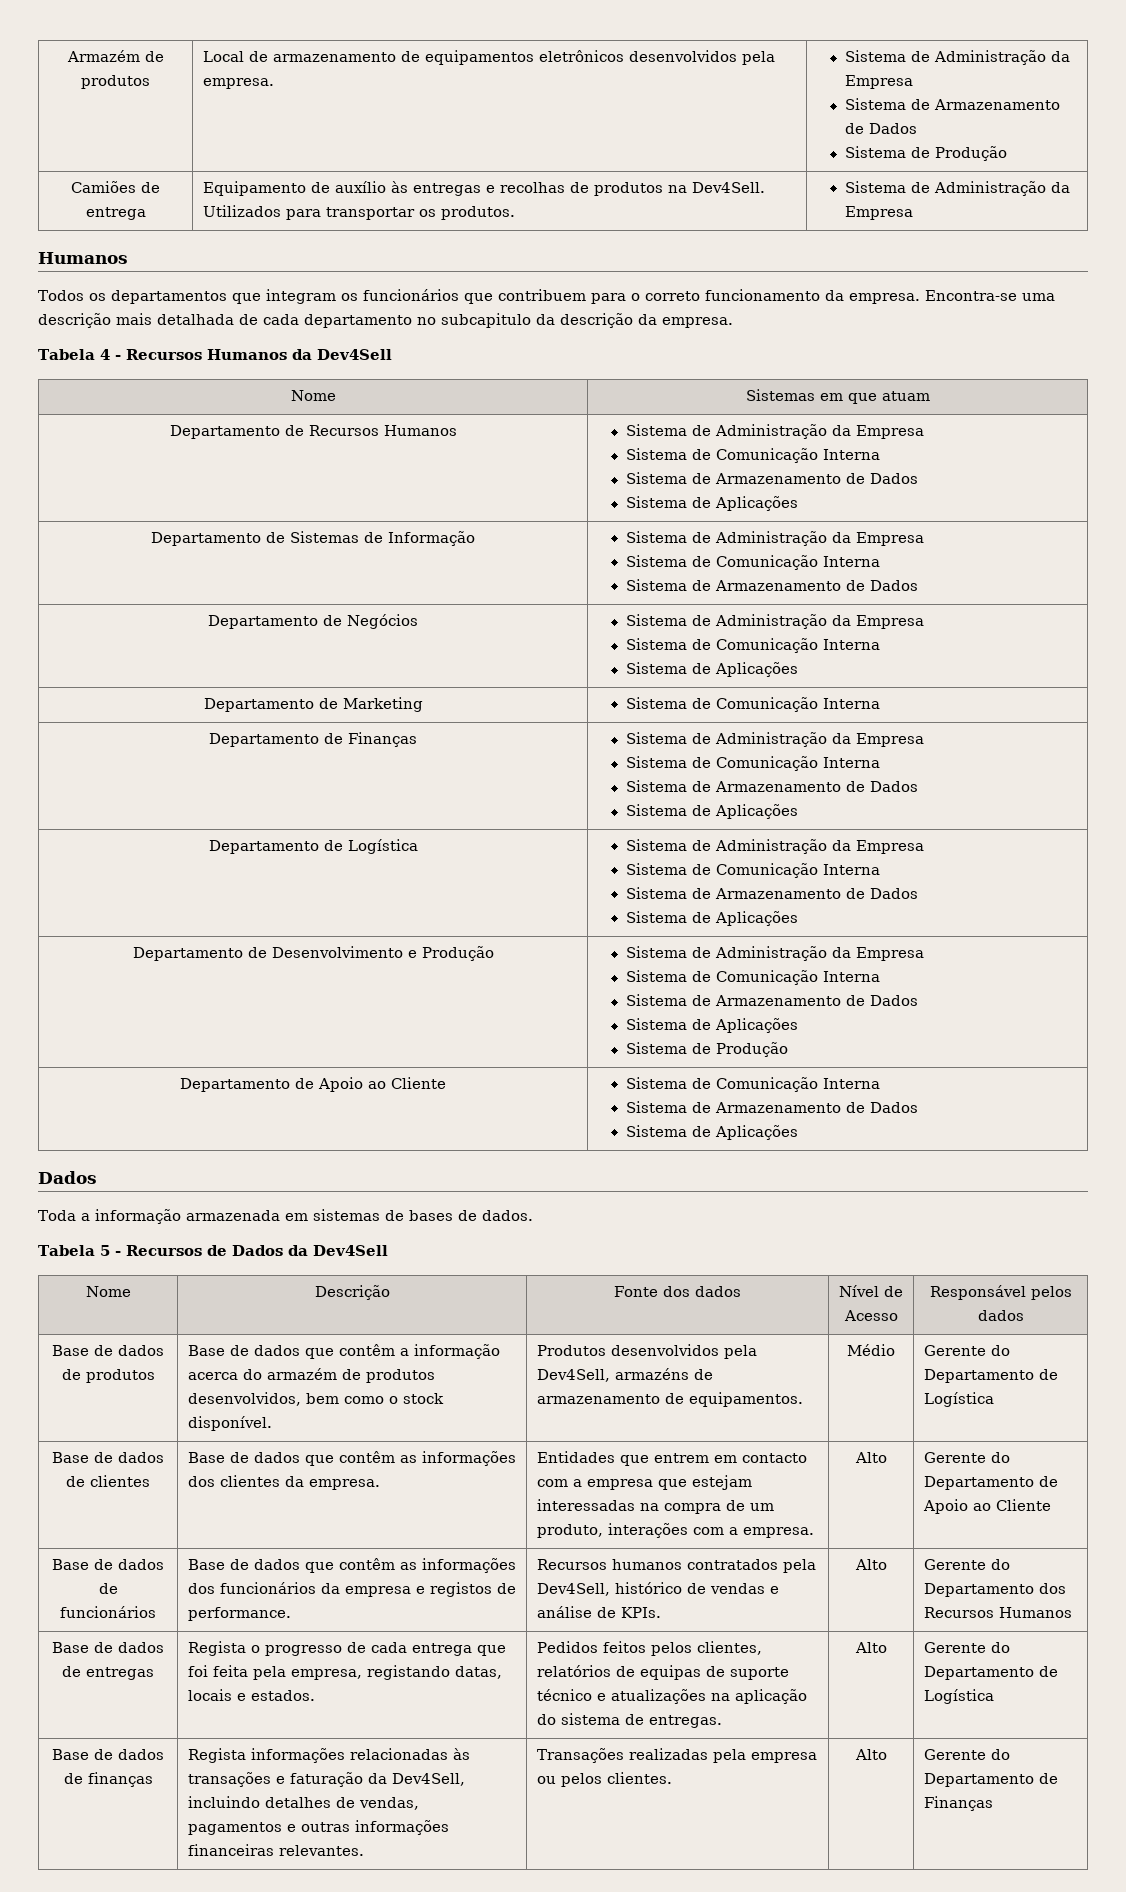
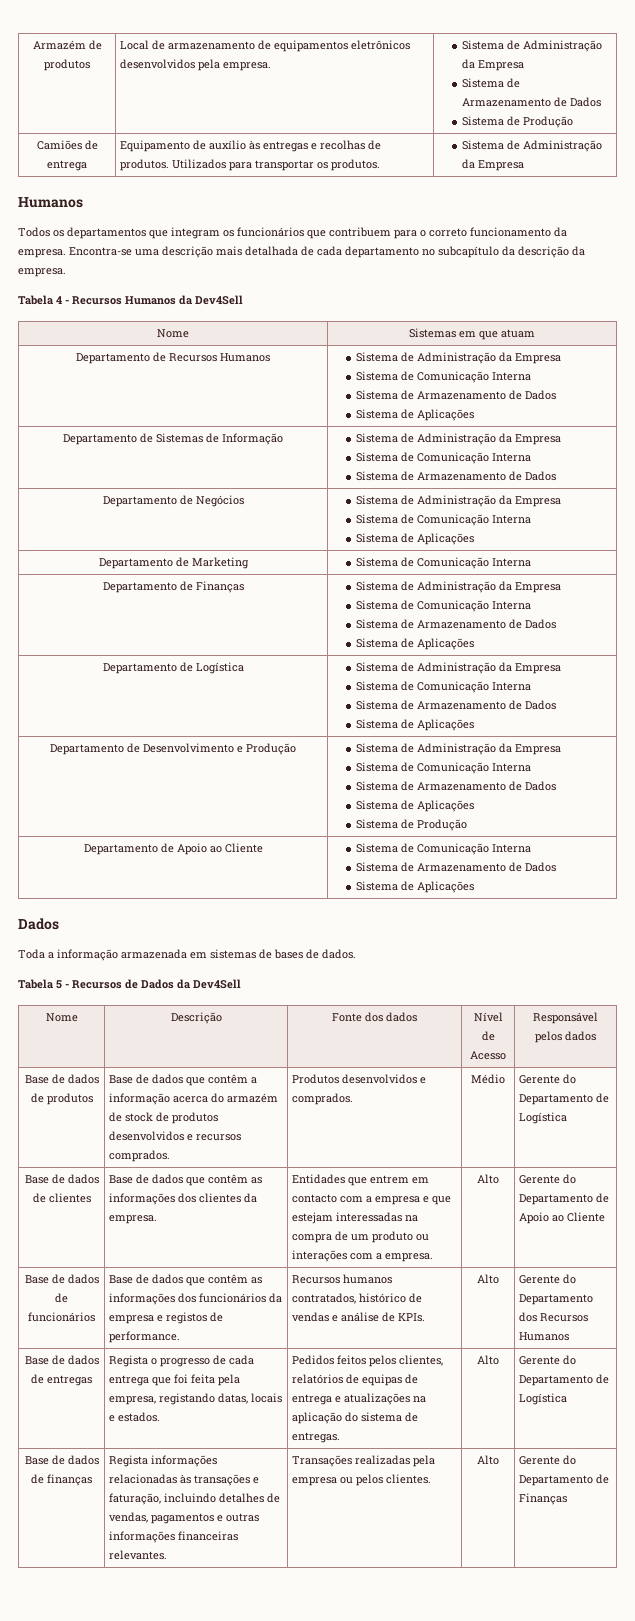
[593,182,765,196] produtos na Dev4Sell. -> [120,159,170,171] produtos.
[441,313,531,328] subcapitulo -> [438,246,499,258] subcapítulo
[365,1369,435,1383] [187,1392,444,1406] [187,1416,272,1431] [536,1344,757,1359] [536,1368,713,1382] [536,1392,803,1407] produtos desenvolvidos, bem como o stock disponível. | Produtos desenvolvidos pela Dev4Sell, armazéns de armazenamento de equipamentos. -> [125,1112,219,1124] [109,1131,242,1141] [109,1150,171,1162] [292,1074,427,1084] [292,1093,354,1105] stock de produtos desenvolvidos e recursos comprados. | Produtos desenvolvidos e comprados.
(653, 1484) none -> [423,1196,430,1203] e
[536,1524,603,1538] produto, -> [372,1231,430,1243] produto ou
[686,1559,816,1573] [536,1583,610,1596] contratados pela Dev4Sell, -> [292,1293,357,1304] contratados,
[729,1667,789,1680] [536,1689,592,1701] suporte técnico -> [292,1394,333,1405] entrega
[289,1772,465,1787] faturação da Dev4Sell, -> [109,1493,162,1505] faturação,

